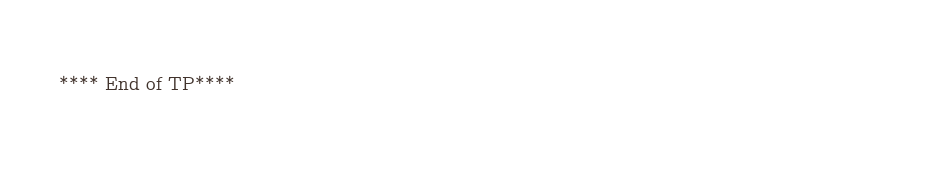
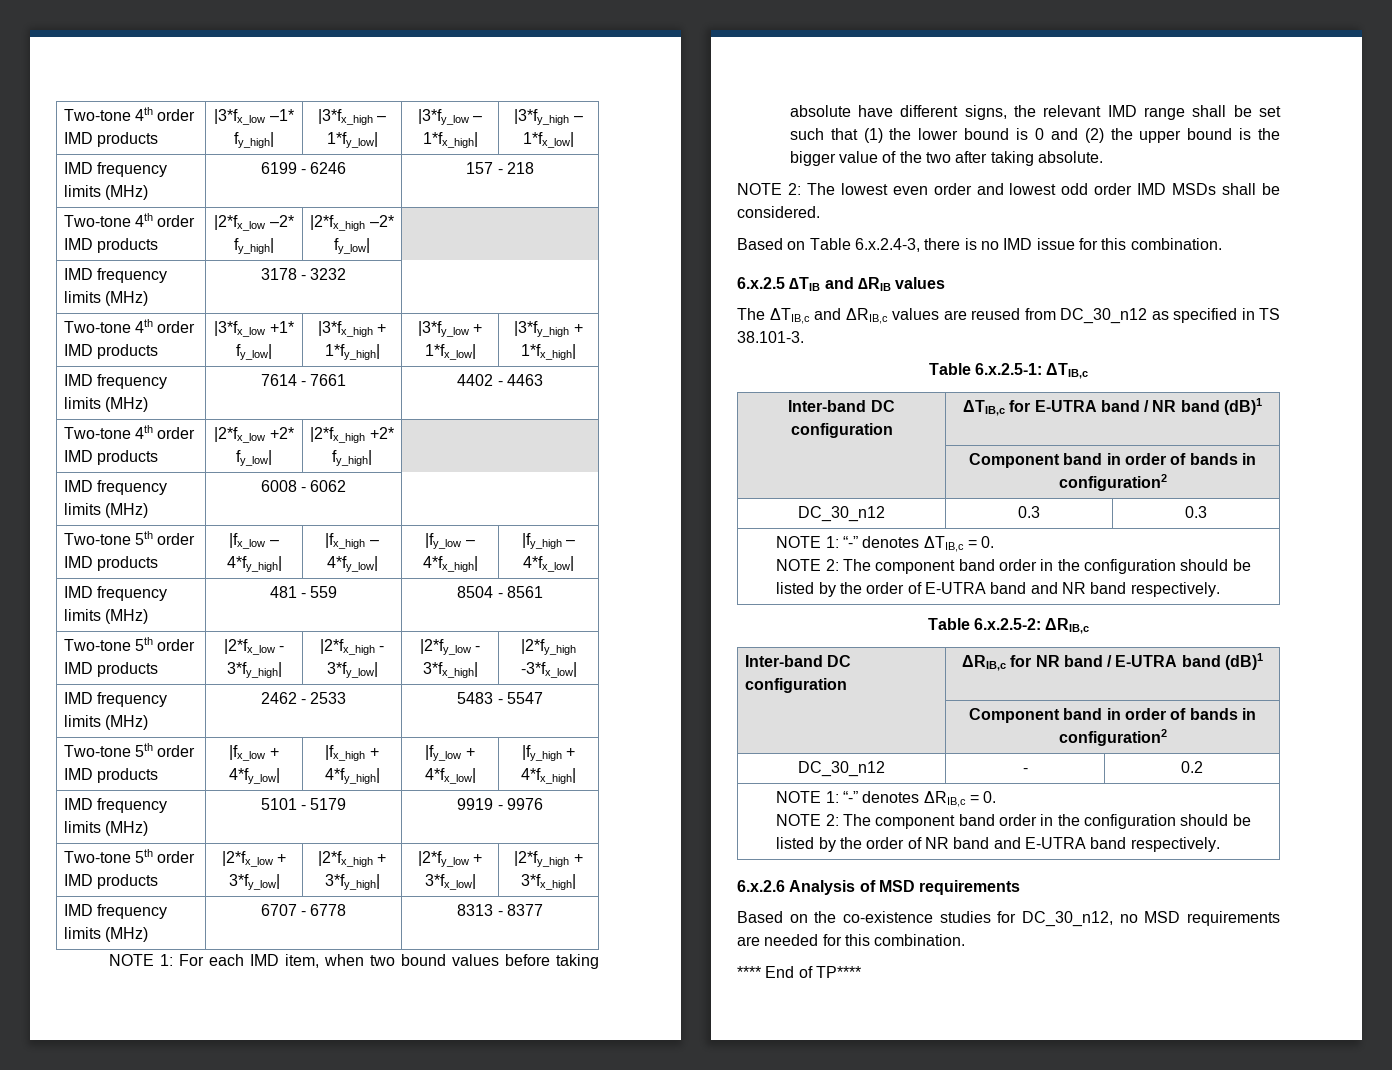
(59, 82) none -> [63,107,196,121] [63,132,159,147] [214,109,294,125] [234,132,274,148] [317,109,387,125] [326,132,378,148] [417,109,483,125] [422,132,478,148] [514,109,583,125] [523,132,574,148] [63,162,168,177] [63,185,149,200] [260,162,347,174] [466,162,534,174] [63,213,196,227] [63,238,159,253] [214,215,294,231] [234,238,274,254] [310,215,394,231] [334,238,370,254] [63,268,168,283] [63,291,149,306] [260,268,347,280] [63,319,196,333] [63,344,159,359] [214,321,294,337] [236,344,272,360] [317,321,387,337] [324,344,380,360] [417,321,483,337] [424,344,476,360] [514,321,583,337] [521,344,576,360] [63,374,168,389] [63,397,149,412] [260,374,347,386] [457,374,543,386] [63,425,196,439] [63,450,159,465] [214,427,294,443] [236,450,272,466] [310,427,394,443] [332,450,372,466] [63,480,168,495] [63,503,149,518] [260,480,347,492] [63,531,196,545] [63,556,159,571] [229,533,279,549] [226,556,282,572] [325,533,379,549] [326,556,378,572] [425,533,475,549] [422,556,478,572] [521,533,576,549] [523,556,574,572] [63,586,168,601] [63,609,149,624] [269,586,338,598] [457,586,543,598] [63,637,196,651] [63,662,159,677] [223,639,285,655] [226,662,282,678] [319,639,385,655] [326,662,378,678] [419,639,481,655] [422,662,478,678] [521,639,576,655] [520,662,577,678] [63,692,168,707] [63,715,149,730] [260,692,347,704] [457,692,543,704] [63,743,196,757] [63,768,159,783] [229,745,279,761] [228,768,280,784] [325,745,379,761] [324,768,380,784] [425,745,475,761] [424,768,476,784] [521,745,576,761] [521,768,576,784] [63,798,168,813] [63,821,149,836] [260,798,347,810] [457,798,543,810] [63,849,196,863] [63,874,159,889] [221,851,287,867] [228,874,280,890] [317,851,387,867] [324,874,380,890] [417,851,483,867] [424,874,476,890] [514,851,583,867] [521,874,576,890] [63,904,168,919] [63,927,149,942] [260,904,347,916] [457,904,543,916] [108,954,600,969] [789,105,1281,120] [789,128,1280,143] [789,151,1104,166] [737,183,1280,195] [737,206,820,218] [737,238,1222,252] [737,277,946,291] [737,308,1280,324] [737,331,804,343] [928,363,1089,379] [788,400,895,412] [790,423,893,438] [962,398,1263,416] [969,453,1256,468] [1058,474,1167,491] [798,506,885,522] [1018,506,1040,518] [1185,506,1207,518] [776,536,995,552] [776,559,1251,574] [776,582,1220,597] [927,618,1090,634] [744,655,852,667] [744,678,847,693] [961,653,1264,671] [969,708,1256,723] [1058,729,1167,746] [798,761,885,777] [1022,768,1028,773] [1181,761,1203,773] [776,791,997,807] [776,814,1251,829] [776,837,1220,852] [737,880,1021,895] [737,911,1280,927] [737,934,966,946] Two-tone 4th order IMD products | |3*fx_low –1* fy_high| | |3*fx_high – 1*fy_low| | |3*fy_low – 1*fx_high| | |3*fy_high – 1*fx_low| // IMD frequency limits (MHz) | 6199 - 6246 | 157 - 218 // Two-tone 4th order IMD products | |2*fx_low –2* fy_high| | |2*fx_high –2* fy_low| | // IMD frequency limits (MHz) | 3178 - 3232 | // Two-tone 4th order IMD products | |3*fx_low +1* fy_low| | |3*fx_high + 1*fy_high| | |3*fy_low + 1*fx_low| | |3*fy_high + 1*fx_high| // IMD frequency limits (MHz) | 7614 - 7661 | 4402 - 4463 // Two-tone 4th order IMD products | |2*fx_low +2* fy_low| | |2*fx_high +2* fy_high| | // IMD frequency limits (MHz) | 6008 - 6062 | // Two-tone 5th order IMD products | |fx_low – 4*fy_high| | |fx_high – 4*fy_low| | |fy_low – 4*fx_high| | |fy_high – 4*fx_low| // IMD frequency limits (MHz) | 481 - 559 | 8504 - 8561 // Two-tone 5th order IMD products | |2*fx_low - 3*fy_high| | |2*fx_high - 3*fy_low| | |2*fy_low - 3*fx_high| | |2*fy_high -3*fx_low| // IMD frequency limits (MHz) | 2462 - 2533 | 5483 - 5547 // Two-tone 5th order IMD products | |fx_low + 4*fy_low| | |fx_high + 4*fy_high| | |fy_low + 4*fx_low| | |fy_high + 4*fx_high| // IMD frequency limits (MHz) | 5101 - 5179 | 9919 - 9976 // Two-tone 5th order IMD products | |2*fx_low + 3*fy_low| | |2*fx_high + 3*fy_high| | |2*fy_low + 3*fx_low| | |2*fy_high + 3*fx_high| // IMD frequency limits (MHz) | 6707 - 6778 | 8313 - 8377 // NOTE 1: For each IMD item, when two bound values before taking absolute have different signs, the relevant IMD range shall be set such that (1) the lower bound is 0 and (2) the upper bound is the bigger value of the two after taking absolute. // NOTE 2: The lowest even order and lowest odd order IMD MSDs shall be considered. // Based on Table 6.x.2.4-3, there is no IMD issue for this combination. // 6.x.2.5 ∆TIB and ∆RIB values // The ΔTIB,c and ΔRIB,c values are reused from DC_30_n12 as specified in TS 38.101-3. // Table 6.x.2.5-1: ΔTIB,c // Inter-band DC configuration | ΔTIB,c for E-UTRA band / NR band (dB)1 // | Component band in order of bands in configuration2 // DC_30_n12 | 0.3 | 0.3 // NOTE 1: “-” denotes ΔTIB,c = 0. // NOTE 2: The component band order in the configuration should be listed by the order of E-UTRA band and NR band respectively. // Table 6.x.2.5-2: ΔRIB,c // Inter-band DC configuration | ΔRIB,c for NR band / E-UTRA band (dB)1 // | Component band in order of bands in configuration2 // DC_30_n12 | - | 0.2 // NOTE 1: “-” denotes ΔRIB,c = 0. // NOTE 2: The component band order in the configuration should be listed by the order of NR band and E-UTRA band respectively. // 6.x.2.6 Analysis of MSD requirements // Based on the co-existence studies for DC_30_n12, no MSD requirements are needed for this combination. //

